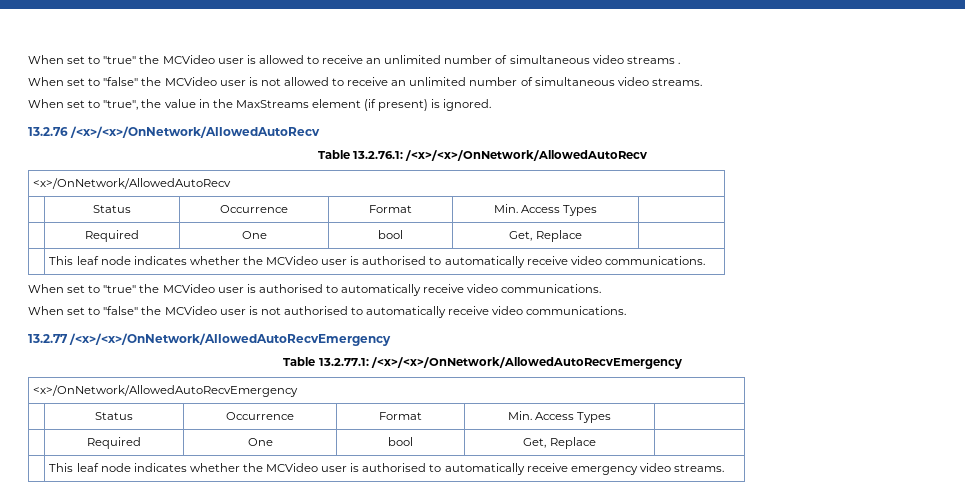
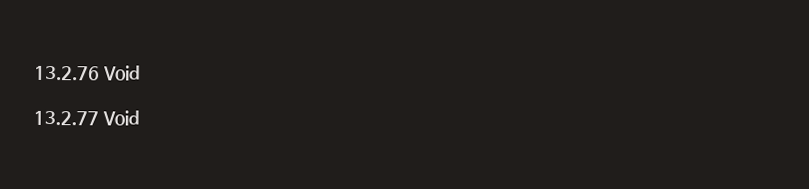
[28,55,680,64] [28,77,702,86] [28,99,492,111] [28,126,321,138] [317,150,648,161] [33,178,232,189] [93,205,131,213] [220,205,288,213] [369,205,412,213] [493,204,598,216] [85,230,139,242] [241,231,267,239] [378,230,403,239] [509,230,582,242] [49,256,705,268] [28,284,602,296] [28,306,627,318] [28,333,392,346] [283,357,682,369] [33,385,299,397] [95,412,133,420] [226,412,294,420] [379,412,422,420] [507,411,612,423] [87,437,141,449] [247,438,273,446] [388,437,413,446] [523,437,596,449] [49,463,724,475] When set to "true" the MCVideo user is allowed to receive an unlimited number of simultaneous video streams . // When set to "false" the MCVideo user is not allowed to receive an unlimited number of simultaneous video streams. // When set to "true", the value in the MaxStreams element (if present) is ignored. // 13.2.76 /<x>/<x>/OnNetwork/AllowedAutoRecv // Table 13.2.76.1: /<x>/<x>/OnNetwork/AllowedAutoRecv // <x>/OnNetwork/AllowedAutoRecv // | Status | Occurrence | Format | Min. Access Types | // | Required | One | bool | Get, Replace | // | This leaf node indicates whether the MCVideo user is authorised to automatically receive video communications. // When set to "true" the MCVideo user is authorised to automatically receive video communications. // When set to "false" the MCVideo user is not authorised to automatically receive video communications. // 13.2.77 /<x>/<x>/OnNetwork/AllowedAutoRecvEmergency // Table 13.2.77.1: /<x>/<x>/OnNetwork/AllowedAutoRecvEmergency // <x>/OnNetwork/AllowedAutoRecvEmergency // | Status | Occurrence | Format | Min. Access Types | // | Required | One | bool | Get, Replace | // | This leaf node indicates whether the MCVideo user is authorised to automatically receive emergency video streams. -> [34,65,141,81] [33,110,140,126] 13.2.76 Void // 13.2.77 Void

